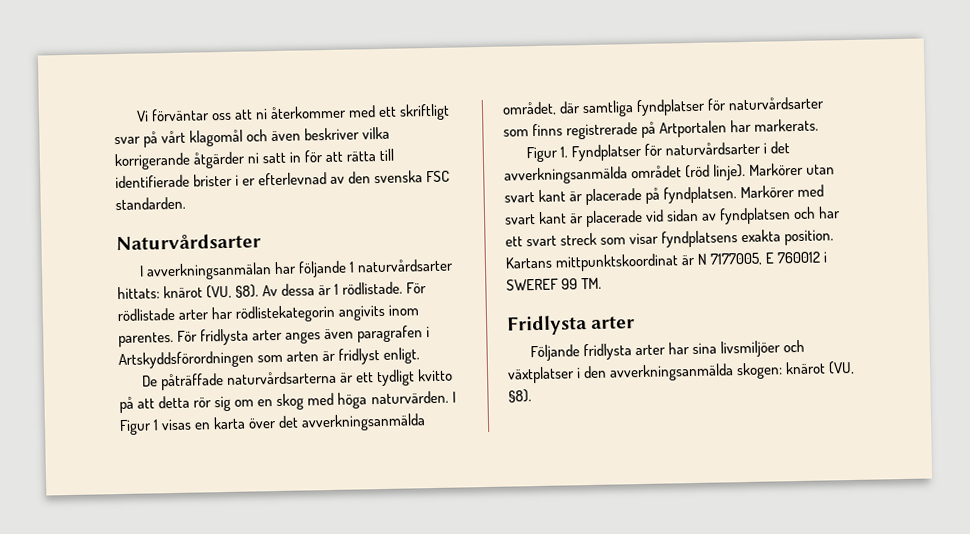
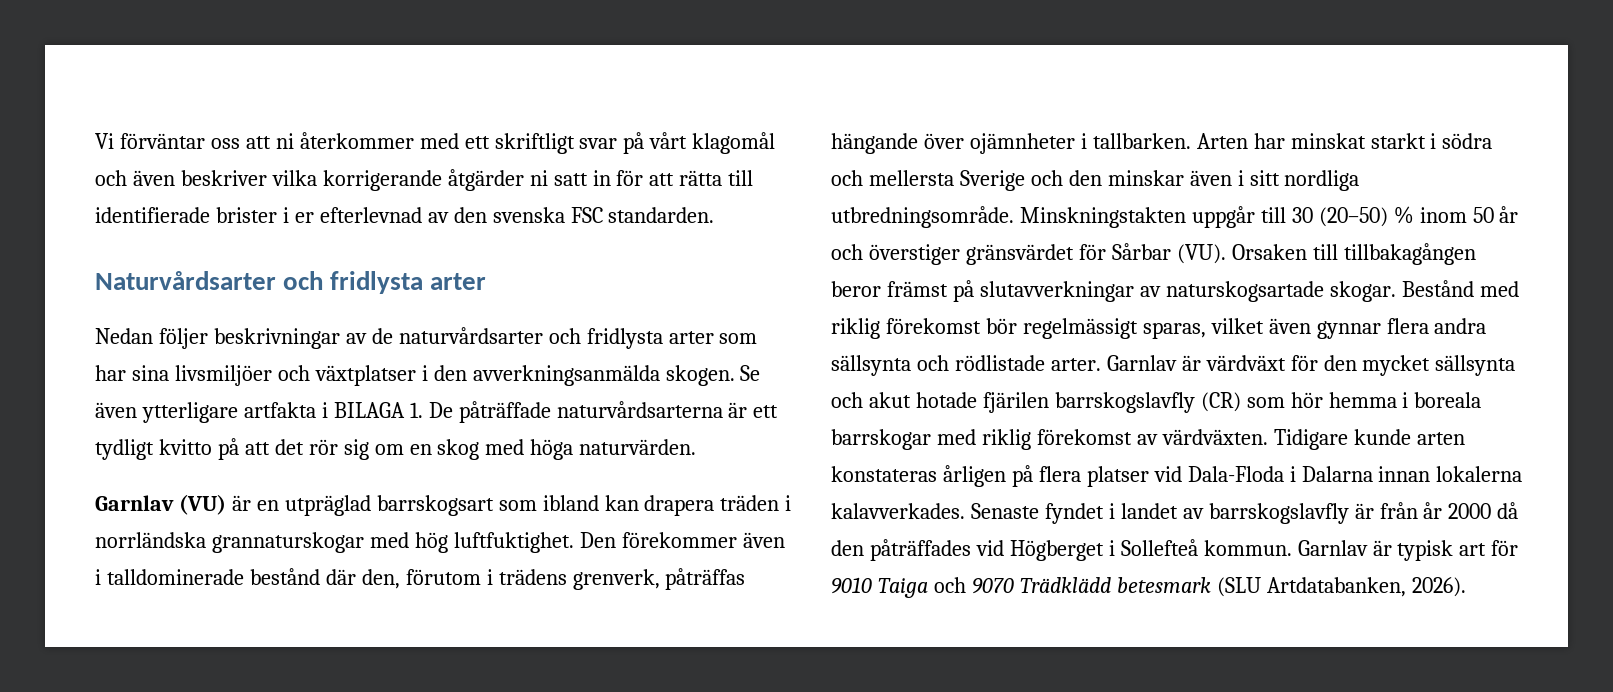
[138,258,455,281] [117,281,428,300] [117,304,420,323] [118,325,431,348] [118,347,421,370] // I avverkningsanmälan har följande 1 naturvårdsarter hittats: knärot (VU, §8). Av dessa är 1 rödlistade. För rödlistade arter har rödlistekategorin angivits inom parentes. För fridlysta arter anges även paragrafen i Artskyddsförordningen som arten är fridlyst enligt. // -> [283,271,487,294] [95,327,758,349] [95,365,761,386] [95,402,423,423] och fridlysta arter // Nedan följer beskrivningar av de naturvårdsarter och fridlysta arter som har sina livsmiljöer och växtplatser i den avverkningsanmälda skogen. Se även ytterligare artfakta i BILAGA 1.
[158,395,191,409] detta -> [274,439,304,455] det
[451,391,456,403] [119,413,427,436] [502,96,826,118] [503,118,820,140] [525,141,791,163] [504,162,836,185] [504,184,825,206] [504,206,842,228] [505,229,835,248] [505,251,828,272] [506,277,603,291] [506,315,636,336] [529,339,806,362] [507,360,856,384] [508,389,532,403] I Figur 1 visas en karta över det avverkningsanmälda området, där samtliga fyndplatser för naturvårdsarter som finns registrerade på Artportalen har markerats. // Figur 1. Fyndplatser för naturvårdsarter i det avverkningsanmälda området (röd linje). Markörer utan svart kant är placerade på fyndplatsen. Markörer med svart kant är placerade vid sidan av fyndplatsen och har ett svart streck som visar fyndplatsens exakta position. Kartans mittpunktskoordinat är N 7177005, E 760012 i SWEREF 99 TM. // Fridlysta arter // Följande fridlysta arter har sina livsmiljöer och växtplatser i den avverkningsanmälda skogen: knärot (VU, §8). -> [95,494,792,516] [95,532,785,553] [95,568,746,590] [831,133,1493,154] [831,170,1360,191] [831,206,1519,228] [831,243,1476,265] [831,280,1519,302] [831,318,1487,339] [831,355,1516,376] [831,392,1482,413] [831,429,1465,450] [831,465,1523,487] [831,502,1519,524] [831,539,1519,561] [831,577,1466,598] // Garnlav (VU) är en utpräglad barrskogsart som ibland kan drapera träden i norrländska grannaturskogar med hög luftfuktighet. Den förekommer även i talldominerade bestånd där den, förutom i trädens grenverk, påträffas hängande över ojämnheter i tallbarken. Arten har minskat starkt i södra och mellersta Sverige och den minskar även i sitt nordliga utbredningsområde. Minskningstakten uppgår till 30 (20–50) % inom 50 år och överstiger gränsvärdet för Sårbar (VU). Orsaken till tillbakagången beror främst på slutavverkningar av naturskogsartade skogar. Bestånd med riklig förekomst bör regelmässigt sparas, vilket även gynnar flera andra sällsynta och rödlistade arter. Garnlav är värdväxt för den mycket sällsynta och akut hotade fjärilen barrskogslavfly (CR) som hör hemma i boreala barrskogar med riklig förekomst av värdväxten. Tidigare kunde arten konstateras årligen på flera platser vid Dala-Floda i Dalarna innan lokalerna kalavverkades. Senaste fyndet i landet av barrskogslavfly är från år 2000 då den påträffades vid Högberget i Sollefteå kommun. Garnlav är typisk art för 9010 Taiga och 9070 Trädklädd betesmark (SLU Artdatabanken, 2026).

